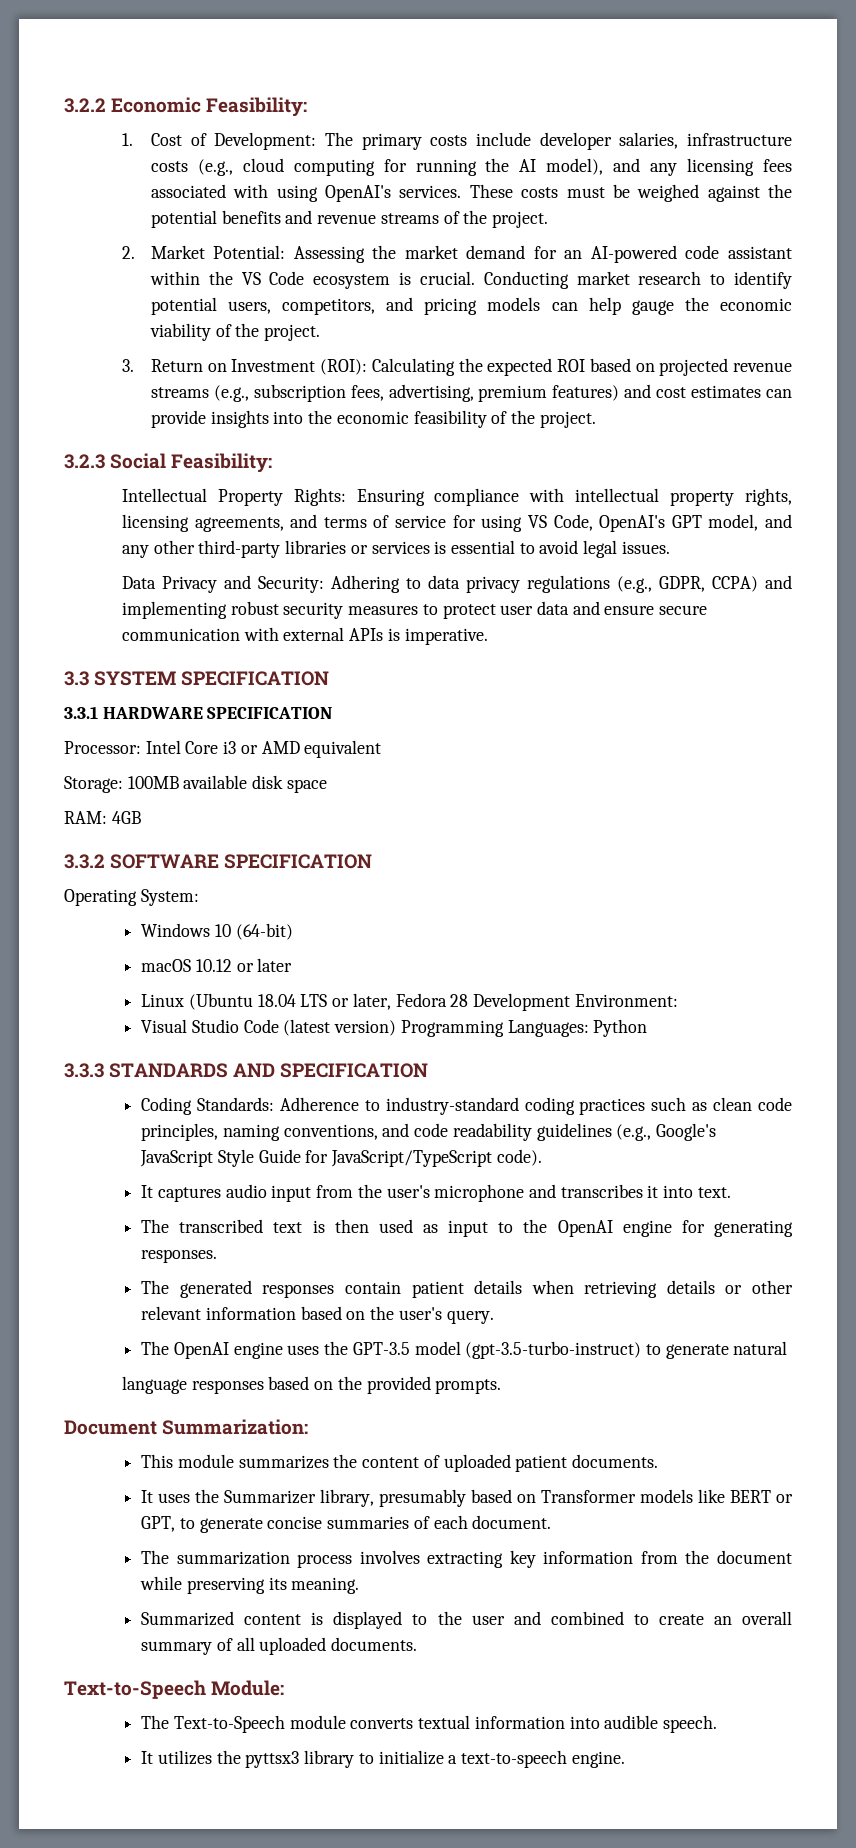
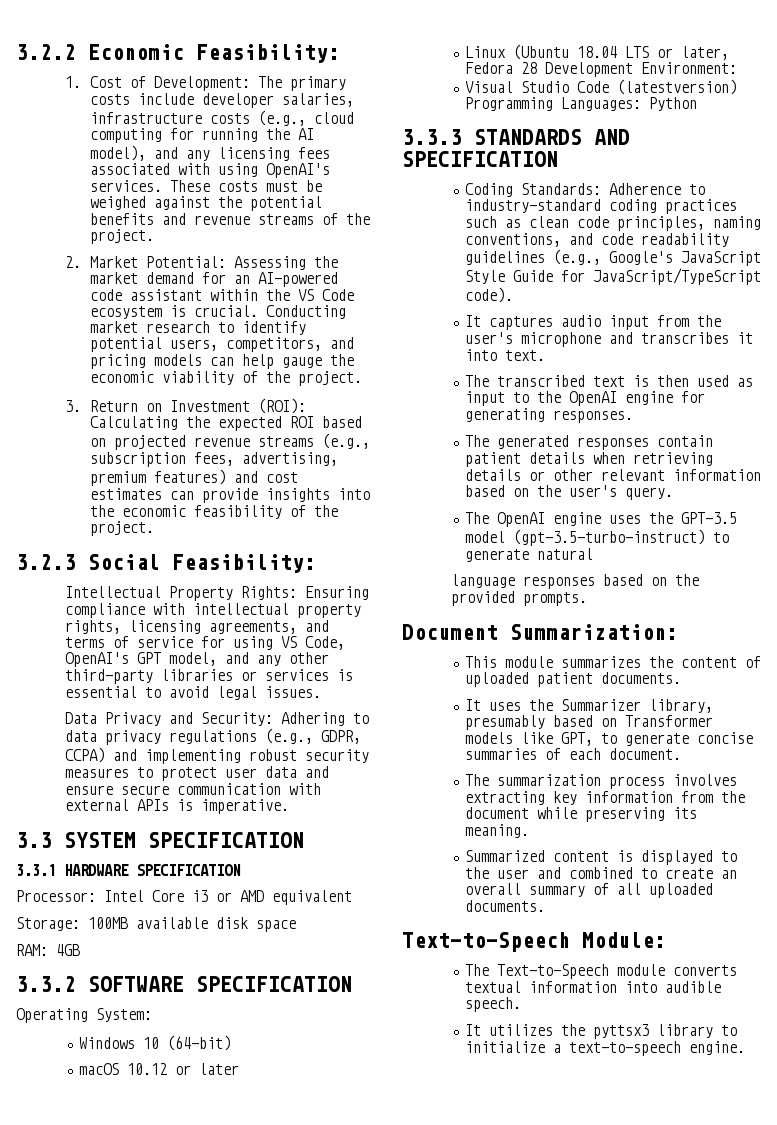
[283,1019,397,1036] (latest version) -> [617,79,738,95] (latestversion)
[730,1490,794,1503] BERT or -> (554, 738) none

